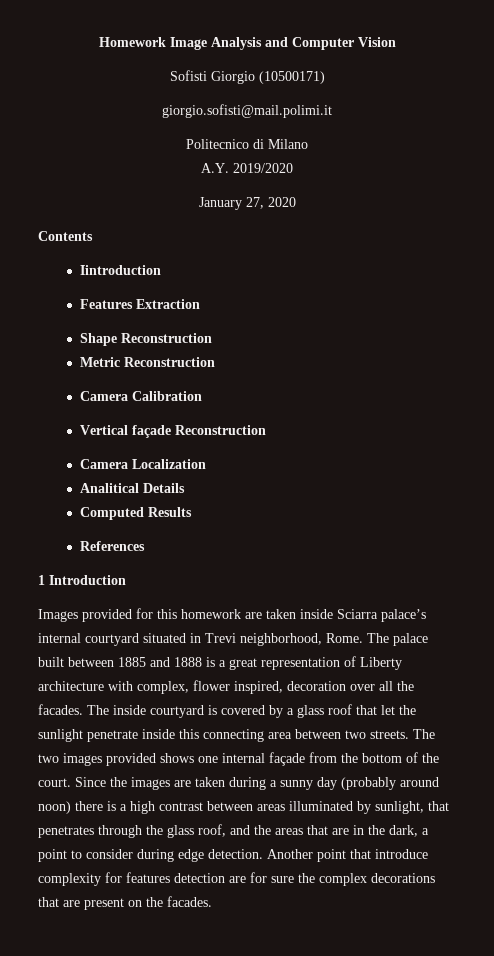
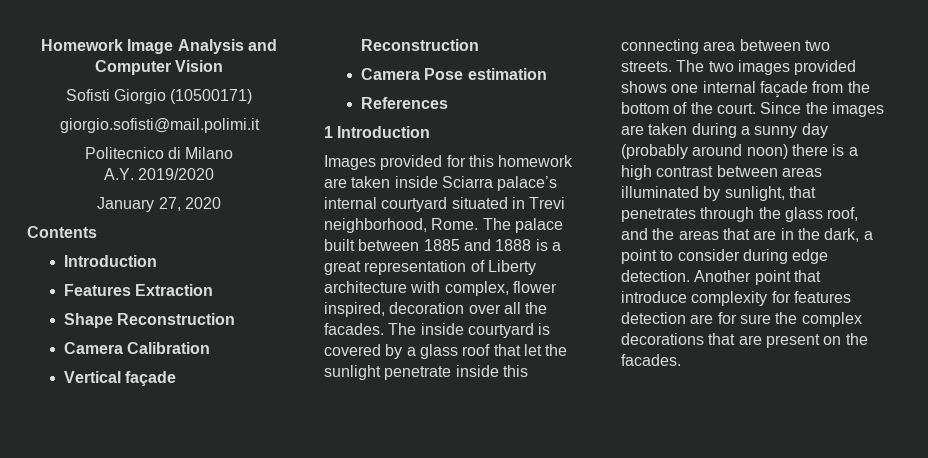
[79,265,161,275] Iintroduction -> [64,255,158,267] Introduction
[79,357,215,367] // Metric Reconstruction -> (236, 319) none
[131,459,206,469] [79,483,185,493] [79,507,192,520] Localization // Analitical Details // Computed Results -> [424,68,547,80] Pose estimation

